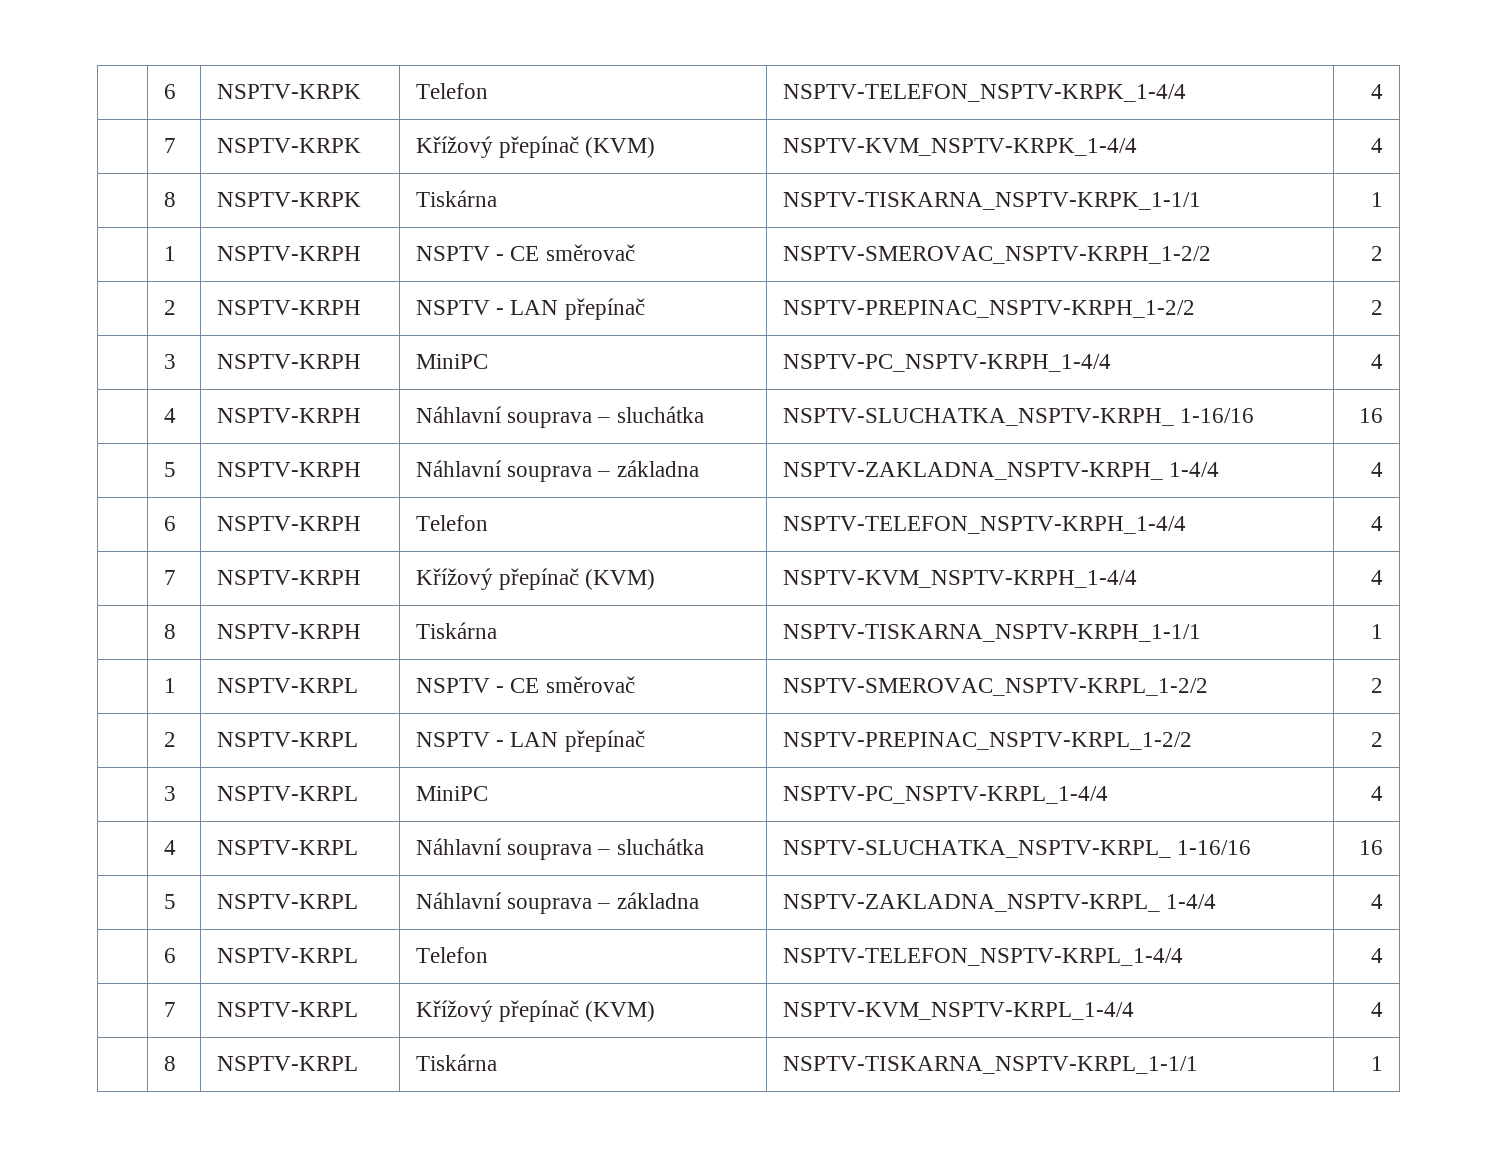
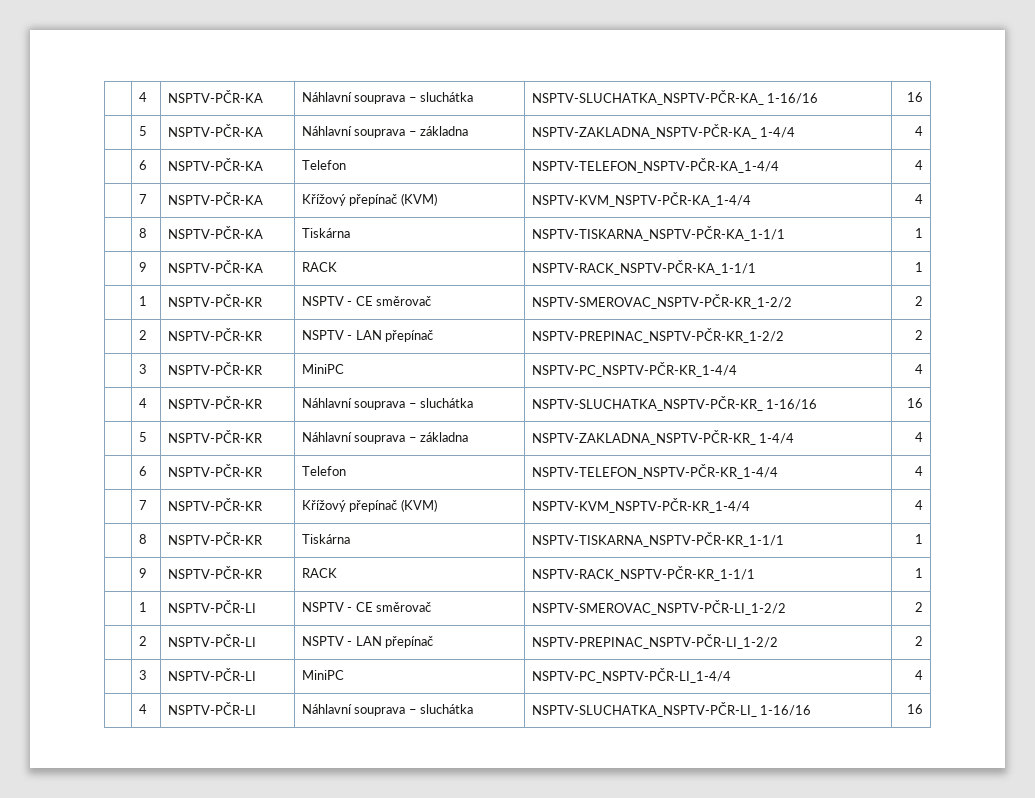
[163,84,176,99] [216,84,361,99] [415,83,488,99] [782,84,1186,102] [1371,84,1384,99] [163,138,176,153] [216,138,361,153] [415,136,656,158] [782,138,1137,156] [1371,138,1384,153] [163,192,176,207] [216,192,361,207] [415,190,497,207] [782,192,1201,210] [1371,192,1384,207] [163,246,176,261] [216,246,361,261] [415,244,635,261] [782,246,1211,264] [1371,246,1384,261] [163,300,176,315] [216,300,361,315] [415,298,645,320] [782,300,1195,318] [1371,300,1384,315] [163,354,176,369] [216,354,361,369] [415,354,488,369] [782,354,1111,372] [1371,354,1384,369] [163,408,176,423] [216,408,361,423] [415,406,704,428] [782,408,1255,426] [1359,408,1384,423] [163,462,176,477] [216,462,361,477] [415,460,699,482] [782,462,1220,480] [1371,462,1384,477] [163,516,176,531] [216,516,361,531] [415,515,488,531] [782,516,1186,534] [1371,516,1384,531] [163,570,176,585] [216,570,361,585] [415,568,656,590] [782,570,1137,588] [1371,570,1384,585] [163,624,176,639] [216,624,361,639] [415,622,497,639] [782,624,1201,642] [1371,624,1384,639] [163,678,176,693] [216,678,358,693] [415,676,635,693] [782,678,1208,696] [1371,678,1384,693] [163,732,176,747] [216,732,358,747] [415,730,645,752] [782,732,1192,750] [1371,732,1384,747] [163,786,176,801] [216,786,358,801] [415,786,488,801] [782,786,1108,804] [1371,786,1384,801] [163,840,176,855] [216,840,358,855] [415,838,704,860] [782,840,1252,858] [1359,840,1384,855] [163,894,176,909] [216,894,358,909] [415,892,699,914] [782,894,1217,912] [1371,894,1384,909] [163,948,176,963] [216,948,358,963] [415,947,488,963] [782,948,1183,966] [1371,948,1384,963] [163,1002,176,1017] [216,1002,358,1017] [415,1000,656,1022] [782,1002,1134,1020] [1371,1002,1384,1017] [163,1056,176,1071] [216,1056,358,1071] [415,1054,497,1071] [782,1056,1198,1074] [1371,1056,1384,1071] | 6 | NSPTV-KRPK | Telefon | NSPTV-TELEFON_NSPTV-KRPK_1-4/4 | 4 // | 7 | NSPTV-KRPK | Křížový přepínač (KVM) | NSPTV-KVM_NSPTV-KRPK_1-4/4 | 4 // | 8 | NSPTV-KRPK | Tiskárna | NSPTV-TISKARNA_NSPTV-KRPK_1-1/1 | 1 // | 1 | NSPTV-KRPH | NSPTV - CE směrovač | NSPTV-SMEROVAC_NSPTV-KRPH_1-2/2 | 2 // | 2 | NSPTV-KRPH | NSPTV - LAN přepínač | NSPTV-PREPINAC_NSPTV-KRPH_1-2/2 | 2 // | 3 | NSPTV-KRPH | MiniPC | NSPTV-PC_NSPTV-KRPH_1-4/4 | 4 // | 4 | NSPTV-KRPH | Náhlavní souprava – sluchátka | NSPTV-SLUCHATKA_NSPTV-KRPH_ 1-16/16 | 16 // | 5 | NSPTV-KRPH | Náhlavní souprava – základna | NSPTV-ZAKLADNA_NSPTV-KRPH_ 1-4/4 | 4 // | 6 | NSPTV-KRPH | Telefon | NSPTV-TELEFON_NSPTV-KRPH_1-4/4 | 4 // | 7 | NSPTV-KRPH | Křížový přepínač (KVM) | NSPTV-KVM_NSPTV-KRPH_1-4/4 | 4 // | 8 | NSPTV-KRPH | Tiskárna | NSPTV-TISKARNA_NSPTV-KRPH_1-1/1 | 1 // | 1 | NSPTV-KRPL | NSPTV - CE směrovač | NSPTV-SMEROVAC_NSPTV-KRPL_1-2/2 | 2 // | 2 | NSPTV-KRPL | NSPTV - LAN přepínač | NSPTV-PREPINAC_NSPTV-KRPL_1-2/2 | 2 // | 3 | NSPTV-KRPL | MiniPC | NSPTV-PC_NSPTV-KRPL_1-4/4 | 4 // | 4 | NSPTV-KRPL | Náhlavní souprava – sluchátka | NSPTV-SLUCHATKA_NSPTV-KRPL_ 1-16/16 | 16 // | 5 | NSPTV-KRPL | Náhlavní souprava – základna | NSPTV-ZAKLADNA_NSPTV-KRPL_ 1-4/4 | 4 // | 6 | NSPTV-KRPL | Telefon | NSPTV-TELEFON_NSPTV-KRPL_1-4/4 | 4 // | 7 | NSPTV-KRPL | Křížový přepínač (KVM) | NSPTV-KVM_NSPTV-KRPL_1-4/4 | 4 // | 8 | NSPTV-KRPL | Tiskárna | NSPTV-TISKARNA_NSPTV-KRPL_1-1/1 | 1 -> [138,92,147,102] [167,90,263,103] [301,92,474,104] [531,90,819,105] [907,92,924,102] [138,126,147,136] [167,124,263,137] [301,126,469,138] [531,124,796,139] [915,126,924,136] [138,160,147,170] [167,158,263,171] [301,160,346,170] [531,158,779,173] [915,160,924,170] [138,194,147,204] [167,192,263,205] [301,193,437,206] [531,192,751,207] [915,194,924,204] [138,228,147,238] [167,226,263,239] [301,228,350,238] [531,226,785,241] [915,228,924,238] [138,262,147,272] [167,260,263,273] [301,262,337,272] [531,260,756,275] [915,262,924,272] [138,296,147,306] [167,294,263,307] [301,296,432,306] [531,294,792,309] [915,296,924,306] [138,330,147,340] [167,328,263,341] [301,330,434,342] [531,328,784,343] [915,330,924,340] [138,364,147,374] [167,362,263,375] [301,364,344,374] [531,362,737,377] [915,364,924,374] [138,398,147,408] [167,396,263,409] [301,398,474,410] [531,396,818,411] [907,398,924,408] [138,432,147,442] [167,430,263,443] [301,432,469,444] [531,430,795,445] [915,432,924,442] [138,466,147,476] [167,464,263,477] [301,466,346,476] [531,464,778,479] [915,466,924,476] [138,500,147,510] [167,498,263,511] [301,499,437,512] [531,498,750,513] [915,500,924,510] [138,534,147,544] [167,532,263,545] [301,534,350,544] [531,532,784,547] [915,534,924,544] [138,568,147,578] [167,566,263,579] [301,568,337,578] [531,566,755,581] [915,568,924,578] [138,602,147,612] [167,600,256,613] [301,602,432,612] [531,600,786,615] [915,602,924,612] [138,636,147,646] [167,634,256,647] [301,636,434,648] [531,634,778,649] [915,636,924,646] [138,670,147,680] [167,668,256,681] [301,670,344,680] [531,668,731,683] [915,670,924,680] [138,704,147,714] [167,702,256,715] [301,704,474,716] [531,702,812,717] [907,704,924,714] | 4 | NSPTV-PČR-KA | Náhlavní souprava – sluchátka | NSPTV-SLUCHATKA_NSPTV-PČR-KA_ 1-16/16 | 16 // | 5 | NSPTV-PČR-KA | Náhlavní souprava – základna | NSPTV-ZAKLADNA_NSPTV-PČR-KA_ 1-4/4 | 4 // | 6 | NSPTV-PČR-KA | Telefon | NSPTV-TELEFON_NSPTV-PČR-KA_1-4/4 | 4 // | 7 | NSPTV-PČR-KA | Křížový přepínač (KVM) | NSPTV-KVM_NSPTV-PČR-KA_1-4/4 | 4 // | 8 | NSPTV-PČR-KA | Tiskárna | NSPTV-TISKARNA_NSPTV-PČR-KA_1-1/1 | 1 // | 9 | NSPTV-PČR-KA | RACK | NSPTV-RACK_NSPTV-PČR-KA_1-1/1 | 1 // | 1 | NSPTV-PČR-KR | NSPTV - CE směrovač | NSPTV-SMEROVAC_NSPTV-PČR-KR_1-2/2 | 2 // | 2 | NSPTV-PČR-KR | NSPTV - LAN přepínač | NSPTV-PREPINAC_NSPTV-PČR-KR_1-2/2 | 2 // | 3 | NSPTV-PČR-KR | MiniPC | NSPTV-PC_NSPTV-PČR-KR_1-4/4 | 4 // | 4 | NSPTV-PČR-KR | Náhlavní souprava – sluchátka | NSPTV-SLUCHATKA_NSPTV-PČR-KR_ 1-16/16 | 16 // | 5 | NSPTV-PČR-KR | Náhlavní souprava – základna | NSPTV-ZAKLADNA_NSPTV-PČR-KR_ 1-4/4 | 4 // | 6 | NSPTV-PČR-KR | Telefon | NSPTV-TELEFON_NSPTV-PČR-KR_1-4/4 | 4 // | 7 | NSPTV-PČR-KR | Křížový přepínač (KVM) | NSPTV-KVM_NSPTV-PČR-KR_1-4/4 | 4 // | 8 | NSPTV-PČR-KR | Tiskárna | NSPTV-TISKARNA_NSPTV-PČR-KR_1-1/1 | 1 // | 9 | NSPTV-PČR-KR | RACK | NSPTV-RACK_NSPTV-PČR-KR_1-1/1 | 1 // | 1 | NSPTV-PČR-LI | NSPTV - CE směrovač | NSPTV-SMEROVAC_NSPTV-PČR-LI_1-2/2 | 2 // | 2 | NSPTV-PČR-LI | NSPTV - LAN přepínač | NSPTV-PREPINAC_NSPTV-PČR-LI_1-2/2 | 2 // | 3 | NSPTV-PČR-LI | MiniPC | NSPTV-PC_NSPTV-PČR-LI_1-4/4 | 4 // | 4 | NSPTV-PČR-LI | Náhlavní souprava – sluchátka | NSPTV-SLUCHATKA_NSPTV-PČR-LI_ 1-16/16 | 16

